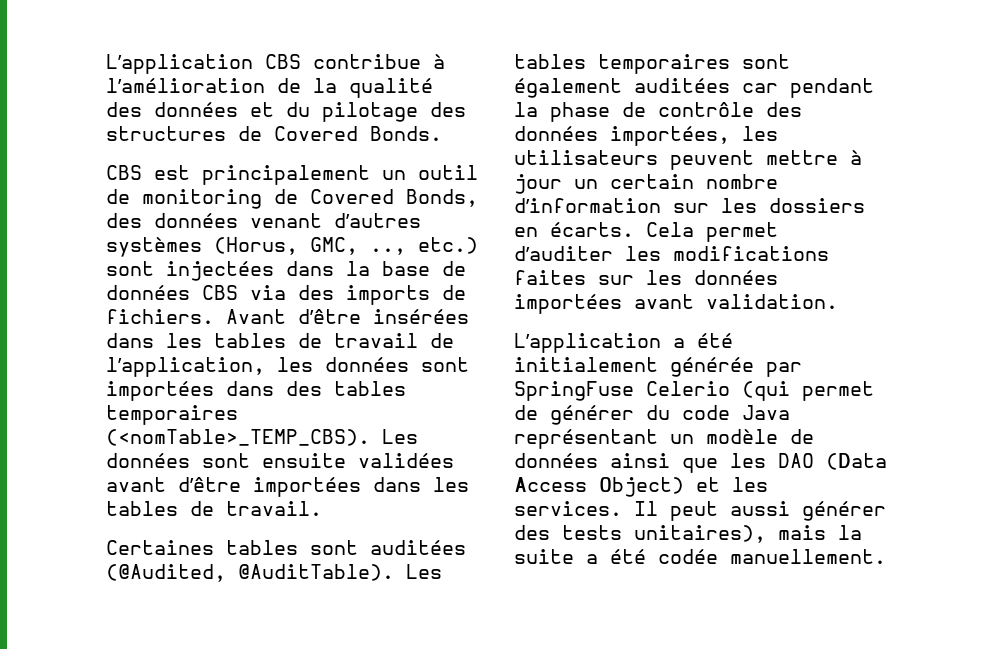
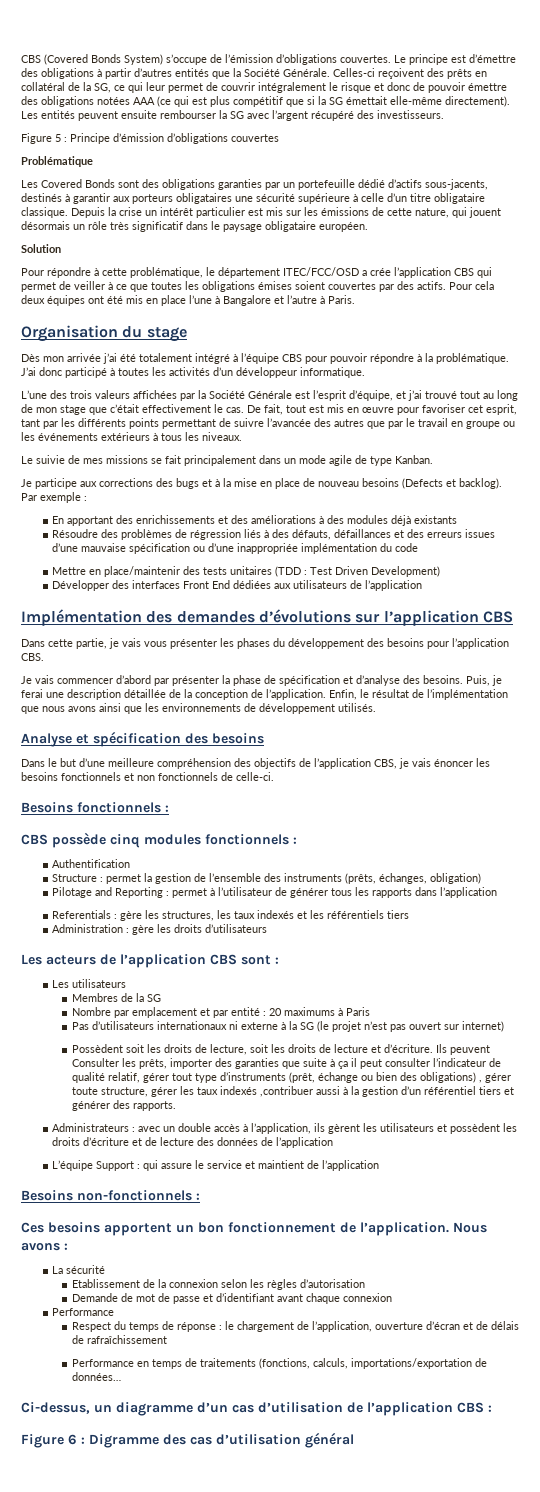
[106,54,445,74] [106,78,433,98] [106,102,466,122] [106,126,442,141] [106,165,478,185] [106,189,478,209] [106,213,421,228] [106,237,478,257] [106,261,466,281] [106,285,466,305] [106,309,469,324] [106,333,454,348] [106,357,469,377] [106,381,406,401] [106,405,238,425] [106,429,418,446] [106,453,454,468] [106,477,469,497] [106,501,322,516] [106,540,466,555] [106,564,442,582] [514,54,790,74] [514,78,874,98] [514,102,802,122] [514,126,778,146] [514,150,862,170] [514,174,778,194] [514,198,865,213] [514,222,778,242] [514,246,829,261] [514,270,778,285] [514,294,838,314] [514,333,733,353] [514,357,802,377] [514,381,874,401] [514,405,790,425] [514,429,814,449] [514,453,887,473] [514,477,768,497] [514,501,886,521] [514,525,862,543] [514,549,886,564] L’application CBS contribue à l’amélioration de la qualité des données et du pilotage des structures de Covered Bonds. // CBS est principalement un outil de monitoring de Covered Bonds, des données venant d’autres systèmes (Horus, GMC, .., etc.) sont injectées dans la base de données CBS via des imports de fichiers. Avant d’être insérées dans les tables de travail de l’application, les données sont importées dans des tables temporaires (<nomTable>_TEMP_CBS). Les données sont ensuite validées avant d’être importées dans les tables de travail. // Certaines tables sont auditées (@Audited, @AuditTable). Les tables temporaires sont également auditées car pendant la phase de contrôle des données importées, les utilisateurs peuvent mettre à jour un certain nombre d’information sur les dossiers en écarts. Cela permet d’auditer les modifications faites sur les données importées avant validation. // L’application a été initialement générée par SpringFuse Celerio (qui permet de générer du code Java représentant un modèle de données ainsi que les DAO (Data Access Object) et les services. Il peut aussi générer des tests unitaires), mais la suite a été codée manuellement. -> [21,54,516,65] [21,68,487,79] [21,82,507,93] [21,96,510,107] [21,110,444,121] [21,133,279,144] [21,156,93,167] [21,179,488,190] [21,193,485,204] [21,207,501,218] [21,221,368,232] [21,244,61,253] [21,267,492,278] [21,281,494,292] [21,295,355,306] [21,325,187,342] [21,353,509,364] [21,367,365,378] [21,390,518,401] [21,404,517,415] [21,418,515,429] [21,432,242,441] [21,455,433,466] [21,478,502,489] [21,492,87,503] [52,515,458,526] [52,529,496,540] [52,543,419,554] [52,566,441,577] [52,580,423,591] [21,609,513,626] [21,638,509,649] [21,653,44,661] [21,675,502,686] [21,689,508,700] [21,703,376,714] [21,731,264,747] [21,758,490,769] [21,772,274,781] [21,802,169,813] [21,832,297,848] [52,859,131,868] [52,873,482,884] [52,887,498,898] [52,910,410,921] [52,924,268,935] [21,954,279,968] [52,979,127,988] [71,993,161,1002] [71,1007,370,1018] [71,1021,504,1032] [71,1044,490,1055] [71,1058,501,1069] [71,1072,511,1083] [71,1086,514,1097] [71,1100,176,1111] [52,1123,518,1134] [52,1137,334,1148] [52,1160,380,1171] [21,1190,200,1201] [21,1222,487,1236] [21,1243,68,1251] [52,1265,106,1274] [71,1279,365,1290] [71,1293,392,1304] [52,1308,115,1316] [71,1321,519,1332] [71,1335,167,1344] [71,1358,487,1369] [71,1372,121,1381] [21,1402,492,1416] [21,1432,354,1448] CBS (Covered Bonds System) s’occupe de l’émission d’obligations couvertes. Le principe est d’émettre des obligations à partir d’autres entités que la Société Générale. Celles-ci reçoivent des prêts en collatéral de la SG, ce qui leur permet de couvrir intégralement le risque et donc de pouvoir émettre des obligations notées AAA (ce qui est plus compétitif que si la SG émettait elle-même directement). Les entités peuvent ensuite rembourser la SG avec l’argent récupéré des investisseurs. // Figure 5 : Principe d’émission d’obligations couvertes // Problématique // Les Covered Bonds sont des obligations garanties par un portefeuille dédié d’actifs sous-jacents, destinés à garantir aux porteurs obligataires une sécurité supérieure à celle d’un titre obligataire classique. Depuis la crise un intérêt particulier est mis sur les émissions de cette nature, qui jouent désormais un rôle très significatif dans le paysage obligataire européen. // Solution // Pour répondre à cette problématique, le département ITEC/FCC/OSD a crée l’application CBS qui permet de veiller à ce que toutes les obligations émises soient couvertes par des actifs. Pour cela deux équipes ont été mis en place l’une à Bangalore et l’autre à Paris. // Organisation du stage // Dès mon arrivée j’ai été totalement intégré à l’équipe CBS pour pouvoir répondre à la problématique. J’ai donc participé à toutes les activités d’un développeur informatique. // L’une des trois valeurs affichées par la Société Générale est l’esprit d’équipe, et j’ai trouvé tout au long de mon stage que c’était effectivement le cas. De fait, tout est mis en œuvre pour favoriser cet esprit, tant par les différents points permettant de suivre l’avancée des autres que par le travail en groupe ou les événements extérieurs à tous les niveaux. // Le suivie de mes missions se fait principalement dans un mode agile de type Kanban. // Je participe aux corrections des bugs et à la mise en place de nouveau besoins (Defects et backlog). Par exemple : // En apportant des enrichissements et des améliorations à des modules déjà existants // Résoudre des problèmes de régression liés à des défauts, défaillances et des erreurs issues d’une mauvaise spécification ou d’une inappropriée implémentation du code // Mettre en place/maintenir des tests unitaires (TDD : Test Driven Development) // Développer des interfaces Front End dédiées aux utilisateurs de l’application // Implémentation des demandes d’évolutions sur l’application CBS // Dans cette partie, je vais vous présenter les phases du développement des besoins pour l’application CBS. // Je vais commencer d’abord par présenter la phase de spécification et d’analyse des besoins. Puis, je ferai une description détaillée de la conception de l’application. Enfin, le résultat de l’implémentation que nous avons ainsi que les environnements de développement utilisés. // Analyse et spécification des besoins // Dans le but d’une meilleure compréhension des objectifs de l’application CBS, je vais énoncer les besoins fonctionnels et non fonctionnels de celle-ci. // Besoins fonctionnels : // CBS possède cinq modules fonctionnels : // Authentification // Structure : permet la gestion de l’ensemble des instruments (prêts, échanges, obligation) // Pilotage and Reporting : permet à l’utilisateur de générer tous les rapports dans l’application // Referentials : gère les structures, les taux indexés et les référentiels tiers // Administration : gère les droits d’utilisateurs // Les acteurs de l’application CBS sont : // Les utilisateurs // Membres de la SG // Nombre par emplacement et par entité : 20 maximums à Paris // Pas d’utilisateurs internationaux ni externe à la SG (le projet n’est pas ouvert sur internet) // Possèdent soit les droits de lecture, soit les droits de lecture et d’écriture. Ils peuvent Consulter les prêts, importer des garanties que suite à ça il peut consulter l’indicateur de qualité relatif, gérer tout type d’instruments (prêt, échange ou bien des obligations) , gérer toute structure, gérer les taux indexés ,contribuer aussi à la gestion d’un référentiel tiers et générer des rapports. // Administrateurs : avec un double accès à l’application, ils gèrent les utilisateurs et possèdent les droits d’écriture et de lecture des données de l’application // L’équipe Support : qui assure le service et maintient de l’application // Besoins non-fonctionnels : // Ces besoins apportent un bon fonctionnement de l’application. Nous avons : // La sécurité // Etablissement de la connexion selon les règles d’autorisation // Demande de mot de passe et d’identifiant avant chaque connexion // Performance // Respect du temps de réponse : le chargement de l’application, ouverture d’écran et de délais de rafraîchissement // Performance en temps de traitements (fonctions, calculs, importations/exportation de données… // Ci-dessus, un diagramme d’un cas d’utilisation de l’application CBS : // Figure 6 : Digramme des cas d’utilisation général

